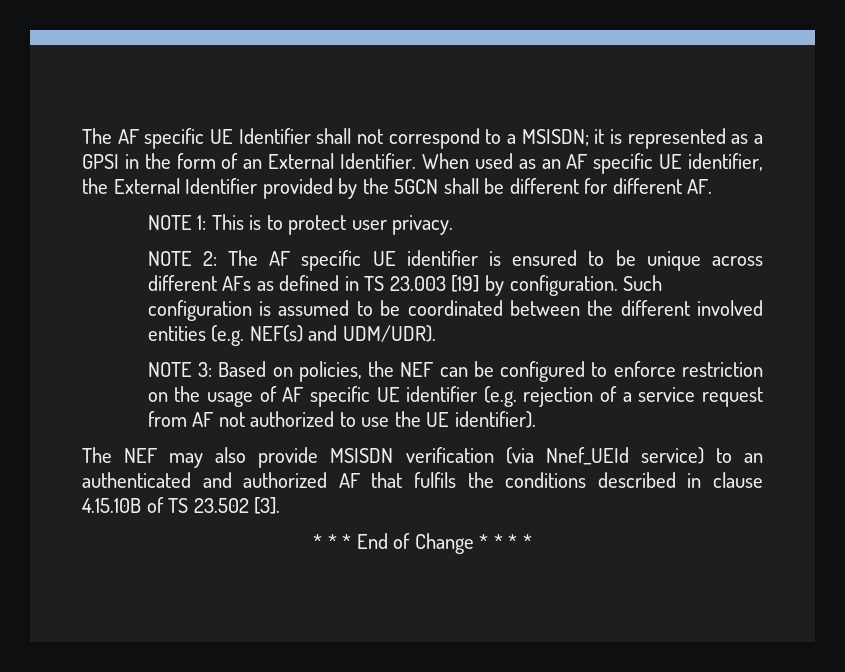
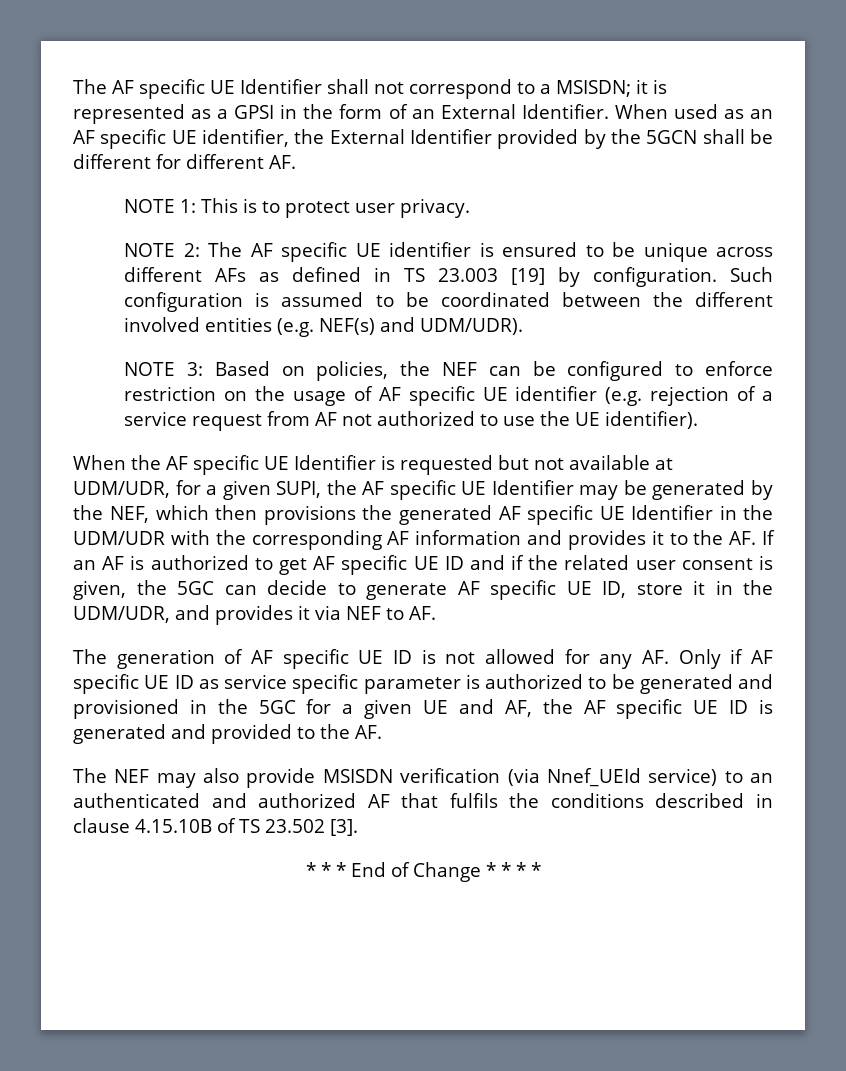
(537, 419) none -> [73,455,673,475] [73,480,774,500] [73,505,774,525] [73,530,775,550] [73,555,773,575] [73,580,773,600] [73,605,436,625] [73,649,773,669] [73,674,773,694] [73,699,773,719] [73,724,382,744] // When the AF specific UE Identifier is requested but not available at UDM/UDR, for a given SUPI, the AF specific UE Identifier may be generated by the NEF, which then provisions the generated AF specific UE Identifier in the UDM/UDR with the corresponding AF information and provides it to the AF. If an AF is authorized to get AF specific UE ID and if the related user consent is given, the 5GC can decide to generate AF specific UE ID, store it in the UDM/UDR, and provides it via NEF to AF. // The generation of AF specific UE ID is not allowed for any AF. Only if AF specific UE ID as service specific parameter is authorized to be generated and provisioned in the 5GC for a given UE and AF, the AF specific UE ID is generated and provided to the AF.

